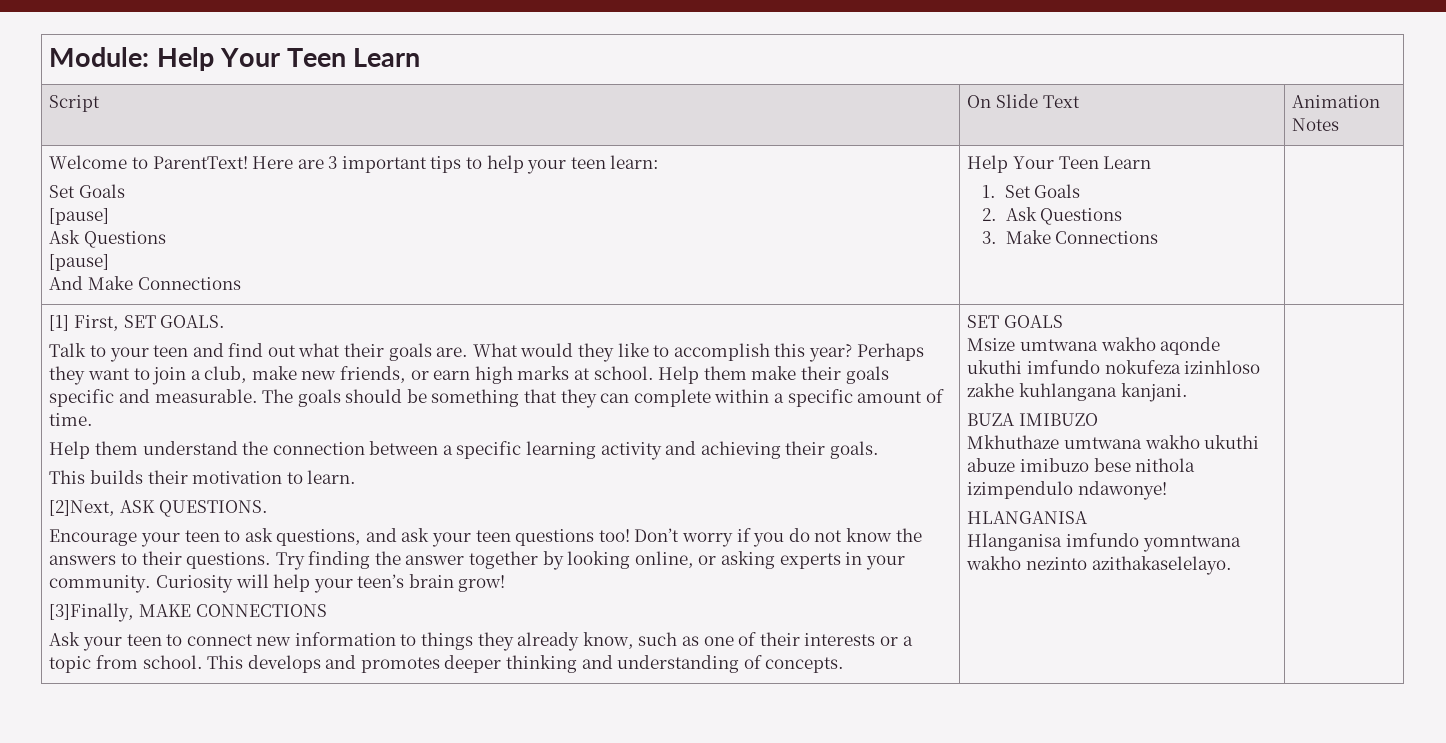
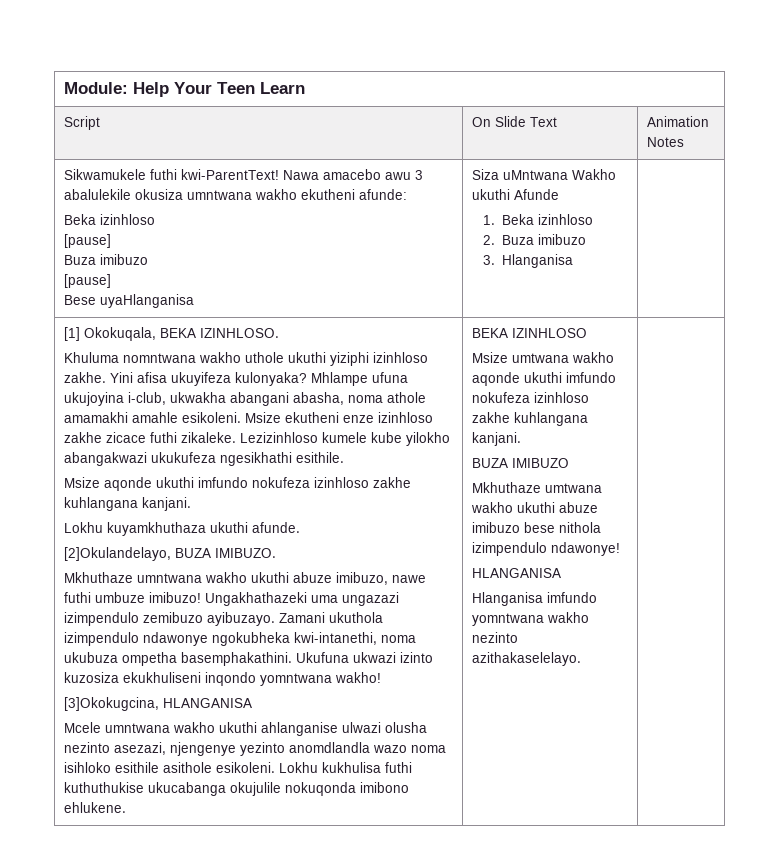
[49,155,660,174] [49,184,125,198] [49,208,110,225] [49,230,166,248] [49,254,110,271] [49,276,241,290] [967,155,1152,173] Welcome to ParentText! Here are 3 important tips to help your teen learn: // Set Goals // [pause] // Ask Questions // [pause] // And Make Connections | Help Your Teen Learn -> [63,169,423,180] [63,189,407,200] [63,214,155,225] [63,234,111,248] [63,254,148,265] [63,274,111,288] [63,294,194,308] [471,169,616,180] [471,189,559,200] Sikwamukele futhi kwi-ParentText! Nawa amacebo awu 3 abalulekile okusiza umntwana wakho ekutheni afunde: // Beka izinhloso // [pause] // Buza imibuzo // [pause] // Bese uyaHlanganisa | Siza uMntwana Wakho ukuthi Afunde
[1004,184,1081,198] Set Goals -> [501,214,593,225] Beka izinhloso
[1005,207,1123,225] Ask Questions -> [501,234,586,245] Buza imibuzo
[1005,230,1159,244] Make Connections -> [501,254,573,268] Hlanganisa
[73,315,226,331] [49,343,924,362] [49,366,889,385] [49,389,944,408] [49,413,94,426] [49,441,879,460] [49,470,357,484] [49,500,268,517] [49,528,922,547] [49,551,905,570] [49,574,506,593] [49,603,327,622] [49,632,913,651] [49,655,845,673] [967,315,1063,328] First, SET GOALS. // Talk to your teen and find out what their goals are. What would they like to accomplish this year? Perhaps they want to join a club, make new friends, or earn high marks at school. Help them make their goals specific and measurable. The goals should be something that they can complete within a specific amount of time. // Help them understand the connection between a specific learning activity and achieving their goals. // This builds their motivation to learn. // [2]Next, ASK QUESTIONS. // Encourage your teen to ask questions, and ask your teen questions too! Don’t worry if you do not know the answers to their questions. Try finding the answer together by looking online, or asking experts in your community. Curiosity will help your teen’s brain grow! // [3]Finally, MAKE CONNECTIONS // Ask your teen to connect new information to things they already know, such as one of their interests or a topic from school. This develops and promotes deeper thinking and understanding of concepts. | SET GOALS -> [83,327,279,341] [63,352,428,366] [63,372,408,386] [63,392,426,406] [63,412,433,423] [63,432,450,446] [63,452,344,466] [63,477,411,491] [63,497,191,511] [63,522,300,536] [63,547,276,561] [63,572,426,585] [63,592,399,606] [63,612,383,626] [63,632,416,646] [63,652,433,666] [63,672,381,686] [63,697,252,711] [63,722,427,736] [63,742,446,756] [63,762,412,773] [63,782,409,796] [63,802,126,813] [471,328,587,338] Okokuqala, BEKA IZINHLOSO. // Khuluma nomntwana wakho uthole ukuthi yiziphi izinhloso zakhe. Yini afisa ukuyifeza kulonyaka? Mhlampe ufuna ukujoyina i-club, ukwakha abangani abasha, noma athole amamakhi amahle esikoleni. Msize ekutheni enze izinhloso zakhe zicace futhi zikaleke. Lezizinhloso kumele kube yilokho abangakwazi ukukufeza ngesikhathi esithile. // Msize aqonde ukuthi imfundo nokufeza izinhloso zakhe kuhlangana kanjani. // Lokhu kuyamkhuthaza ukuthi afunde. // [2]Okulandelayo, BUZA IMIBUZO. // Mkhuthaze umntwana wakho ukuthi abuze imibuzo, nawe futhi umbuze imibuzo! Ungakhathazeki uma ungazazi izimpendulo zemibuzo ayibuzayo. Zamani ukuthola izimpendulo ndawonye ngokubheka kwi-intanethi, noma ukubuza ompetha basemphakathini. Ukufuna ukwazi izinto kuzosiza ekukhuliseni inqondo yomntwana wakho! // [3]Okokugcina, HLANGANISA // Mcele umntwana wakho ukuthi ahlanganise ulwazi olusha nezinto asezazi, njengenye yezinto anomdlandla wazo noma isihloko esithile asithole esikoleni. Lokhu kukhulisa futhi kuthuthukise ukucabanga okujulile nokuqonda imibono ehlukene. | BEKA IZINHLOSO

